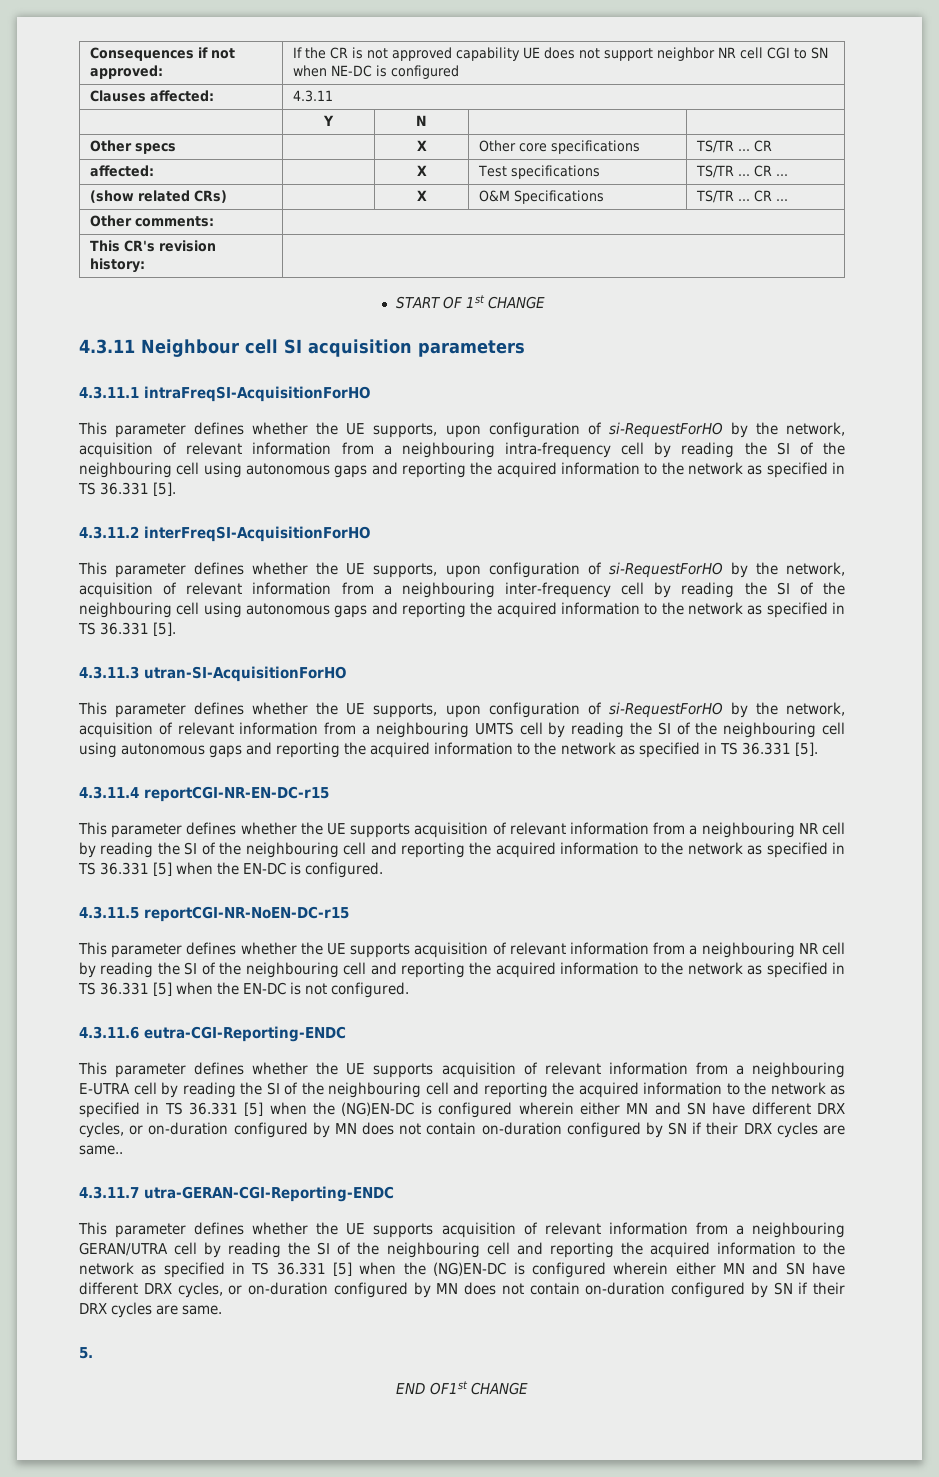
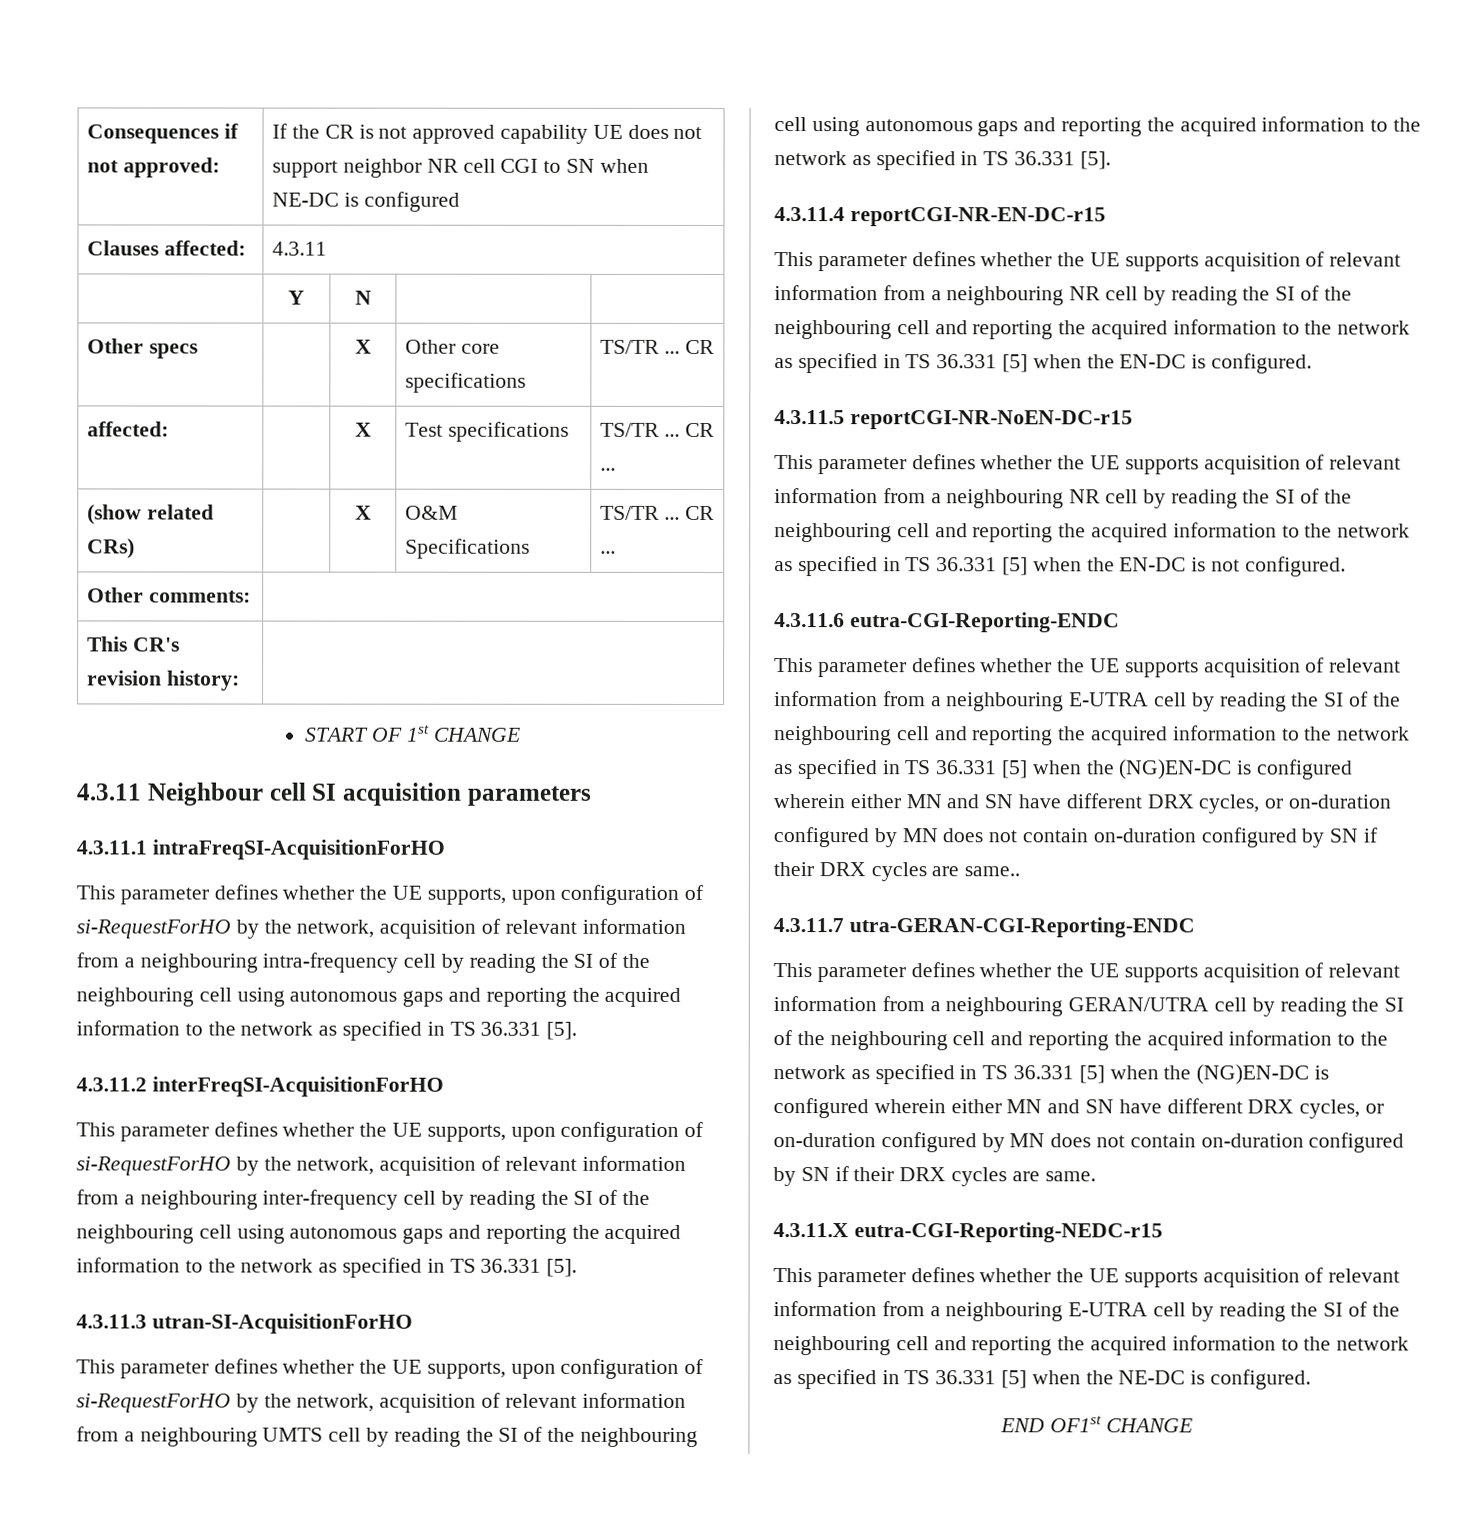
[79,1347,93,1359] 5. -> [773,1222,1163,1243] [773,1267,1401,1288] [773,1301,1400,1322] [773,1335,1410,1356] [773,1369,1312,1390] 4.3.11.X eutra-CGI-Reporting-NEDC-r15 // This parameter defines whether the UE supports acquisition of relevant information from a neighbouring E-UTRA cell by reading the SI of the neighbouring cell and reporting the acquired information to the network as specified in TS 36.331 [5] when the NE-DC is configured.

